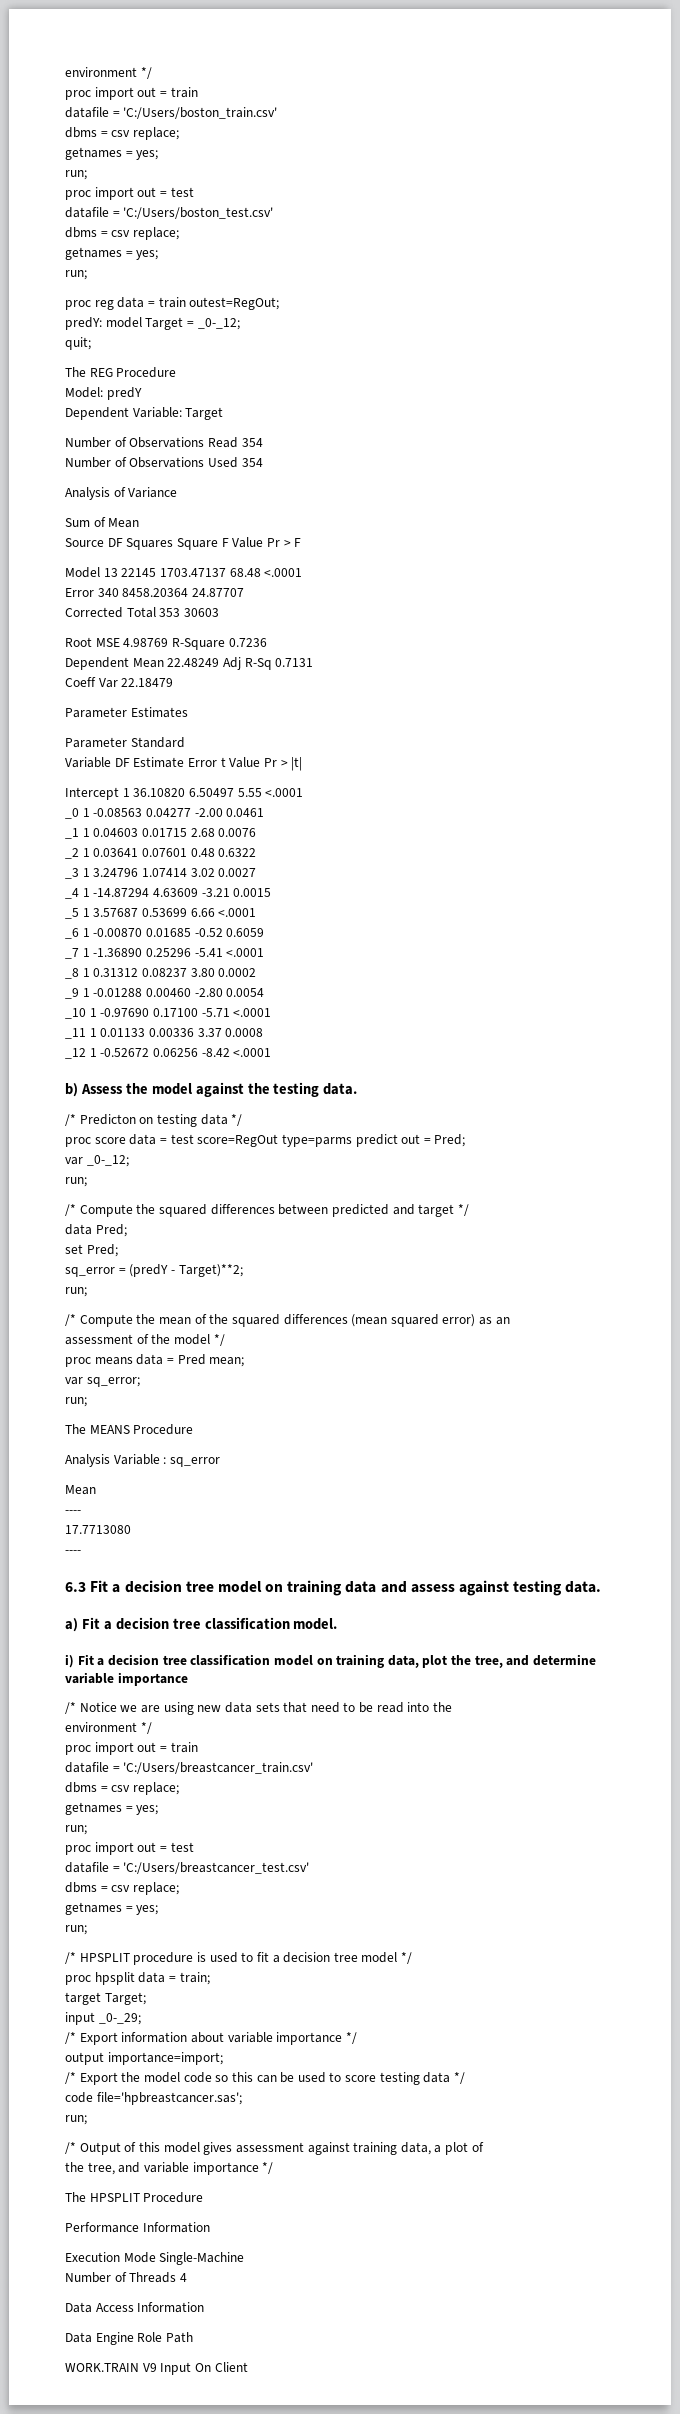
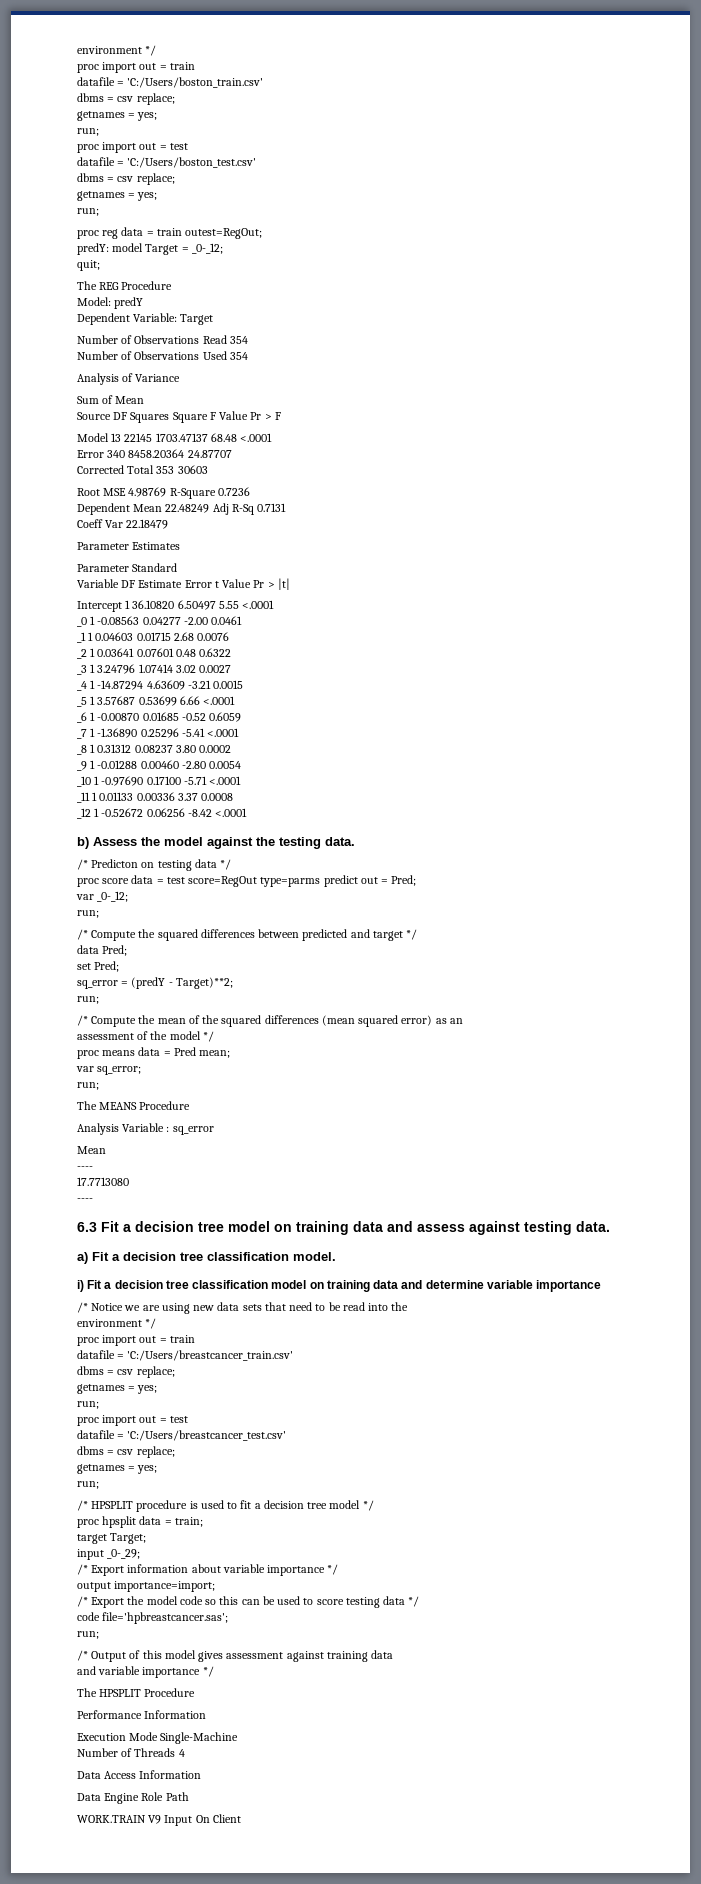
[387,1655,503,1668] data, plot the tree, -> [373,1280,399,1289] data
[400,2142,484,2155] [65,2162,115,2175] data, a plot of // the tree, -> [371,1650,394,1659] data //

